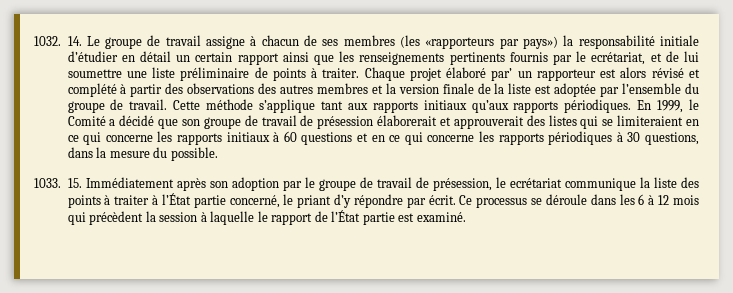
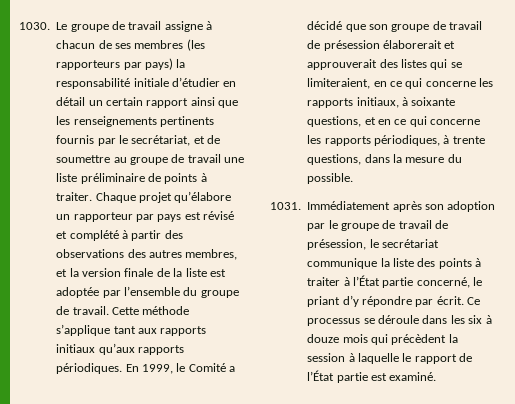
[34,36,82,46] 1032. 14. -> [19,22,50,30] 1030.
[425,36,559,49] «rapporteurs par pays») -> [56,58,173,70] rapporteurs par pays)
[591,52,646,65] ecrétariat, -> [131,135,191,146] secrétariat,
[684,51,700,62] [67,69,122,78] lui soumettre -> [56,154,221,165] soumettre au groupe de travail
[446,67,647,81] élaboré par’ un rapporteur est alors -> [174,191,232,203] [56,212,201,222] qu’élabore un rapporteur par pays est
[316,83,368,94] membres -> [185,249,238,260] membres,
[617,115,699,126] [67,131,353,145] limiteraient en ce qui concerne les rapports initiaux à 60 questions -> [307,78,494,89] [307,97,456,108] [307,116,362,127] limiteraient, en ce qui concerne les rapports initiaux, à soixante questions,
[548,131,641,145] périodiques à 30 -> [374,135,485,146] périodiques, à trente
[34,178,82,188] 1033. 15. -> [270,202,301,210] 1031.
[509,178,562,188] ecrétariat -> [382,239,439,248] secrétariat
[638,194,670,205] 6 à 12 -> [468,315,492,324] [307,334,340,343] six à douze

